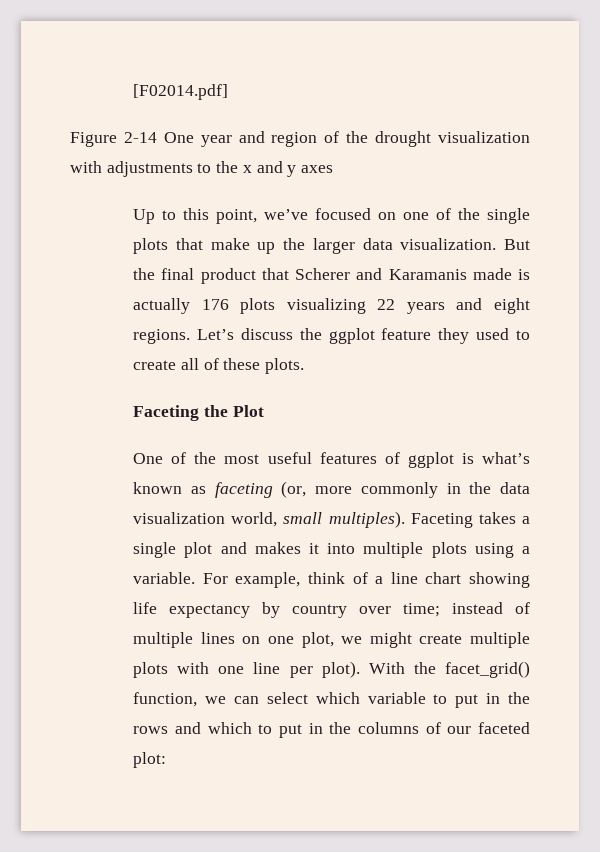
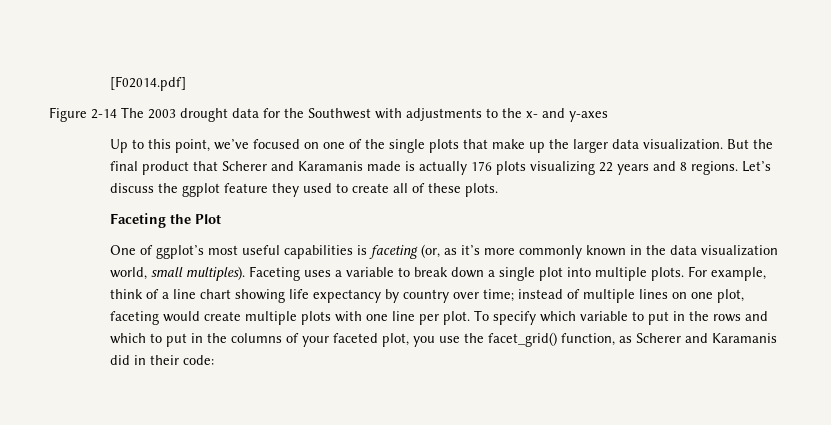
[163,131,530,147] [70,161,334,177] One year and region of the drought visualization with adjustments to the x and y axes -> [121,107,608,122] The 2003 drought data for the Southwest with adjustments to the x- and y-axes
[494,298,530,314] eight -> [680,162,688,171] 8
[194,452,217,464] the -> [156,245,205,259] ggplot’s
[319,452,530,468] [133,481,307,498] features of ggplot is what’s known as faceting (or, -> [284,244,481,259] capabilities is faceting (or, as it’s
(438, 490) none -> [586,245,627,256] known
[478,512,530,524] [133,542,530,558] [133,572,196,584] takes a single plot and makes it into multiple plots using a variable. -> [304,267,685,281] uses a variable to break down a single plot into multiple plots.
[341,632,412,648] we might -> [110,311,201,325] faceting would
[321,661,530,678] [133,692,308,707] plot). With the facet_grid() function, we can select -> [443,310,537,325] plot. To specify
[447,722,530,734] [133,752,167,768] our faceted plot: -> [302,332,778,347] [110,355,215,365] your faceted plot, you use the facet_grid() function, as Scherer and Karamanis did in their code:

